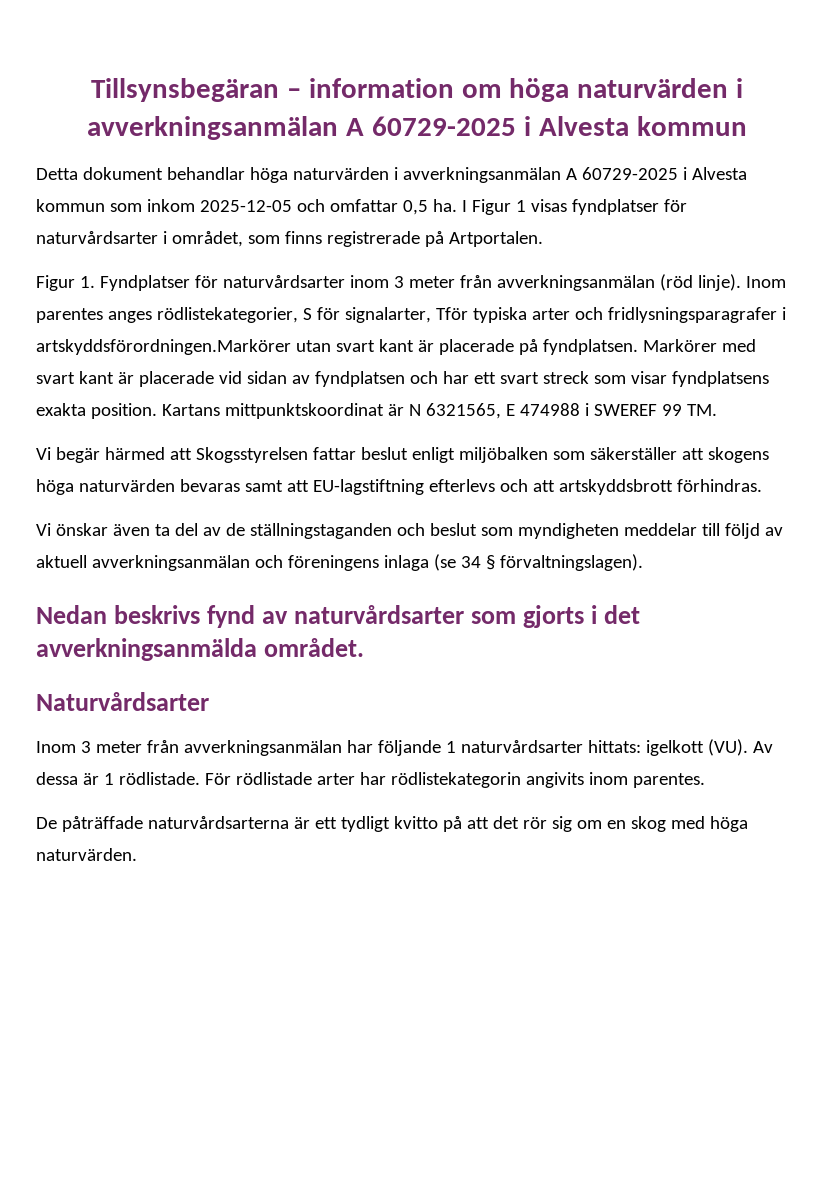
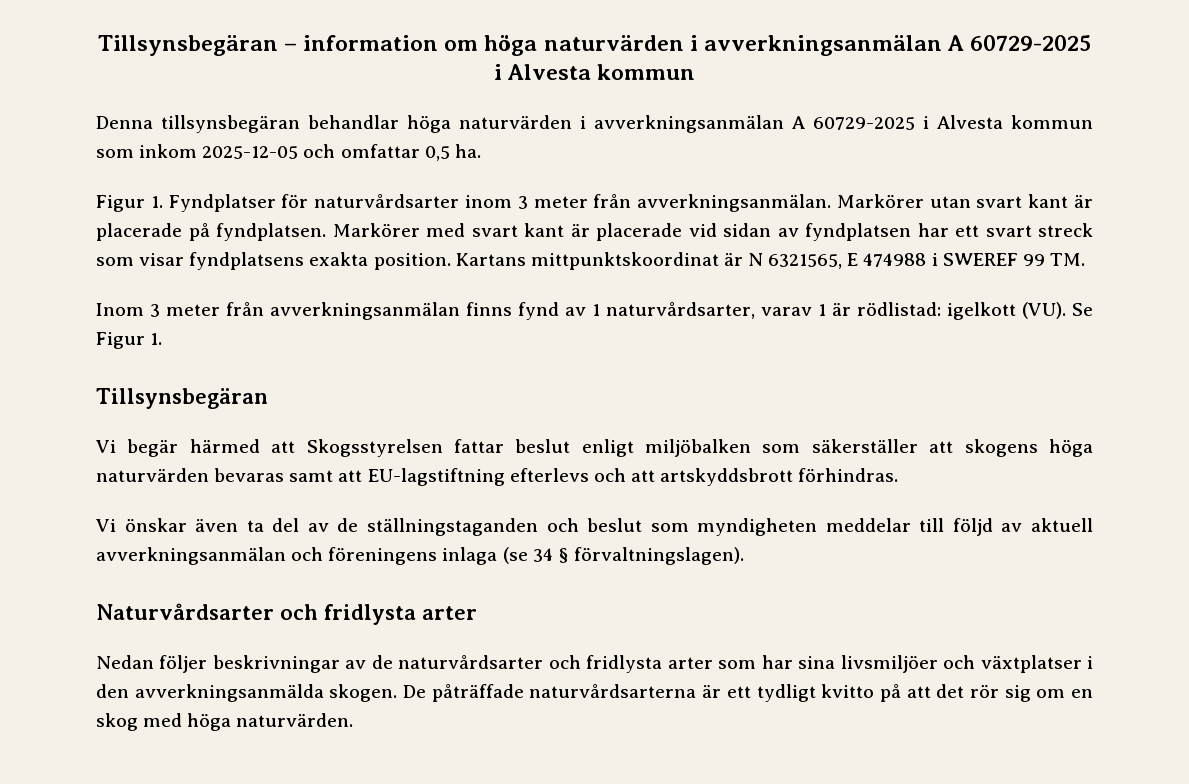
[36,167,163,180] Detta dokument -> [96,115,300,133] Denna tillsynsbegäran
[461,199,687,215] [36,231,543,247] I Figur 1 visas fyndplatser för naturvårdsarter i området, som finns registrerade på Artportalen. -> (481, 151) none
[496,274,786,291] [36,307,786,323] [36,339,291,355] avverkningsanmälan (röd linje). Inom parentes anges rödlistekategorier, S för signalarter, Tför typiska arter och fridlysningsparagrafer i artskyddsförordningen.Markörer -> [637,194,924,212] avverkningsanmälan. Markörer
[409,371,438,384] och -> (911, 232) none
(717, 410) none -> [96,302,1093,320] [96,332,163,349] [96,388,268,409] // Inom 3 meter från avverkningsanmälan finns fynd av 1 naturvårdsarter, varav 1 är rödlistad: igelkott (VU). Se Figur 1. // Tillsynsbegäran
[36,605,641,628] [36,638,365,661] [36,692,209,711] [36,739,773,756] [36,772,705,788] Nedan beskrivs fynd av naturvårdsarter som gjorts i det avverkningsanmälda området. // Naturvårdsarter // Inom 3 meter från avverkningsanmälan har följande 1 naturvårdsarter hittats: igelkott (VU). Av dessa är 1 rödlistade. För rödlistade arter har rödlistekategorin angivits inom parentes. // -> [96,603,477,625] [96,655,1093,673] [96,684,398,702] Naturvårdsarter och fridlysta arter // Nedan följer beskrivningar av de naturvårdsarter och fridlysta arter som har sina livsmiljöer och växtplatser i den avverkningsanmälda skogen.

